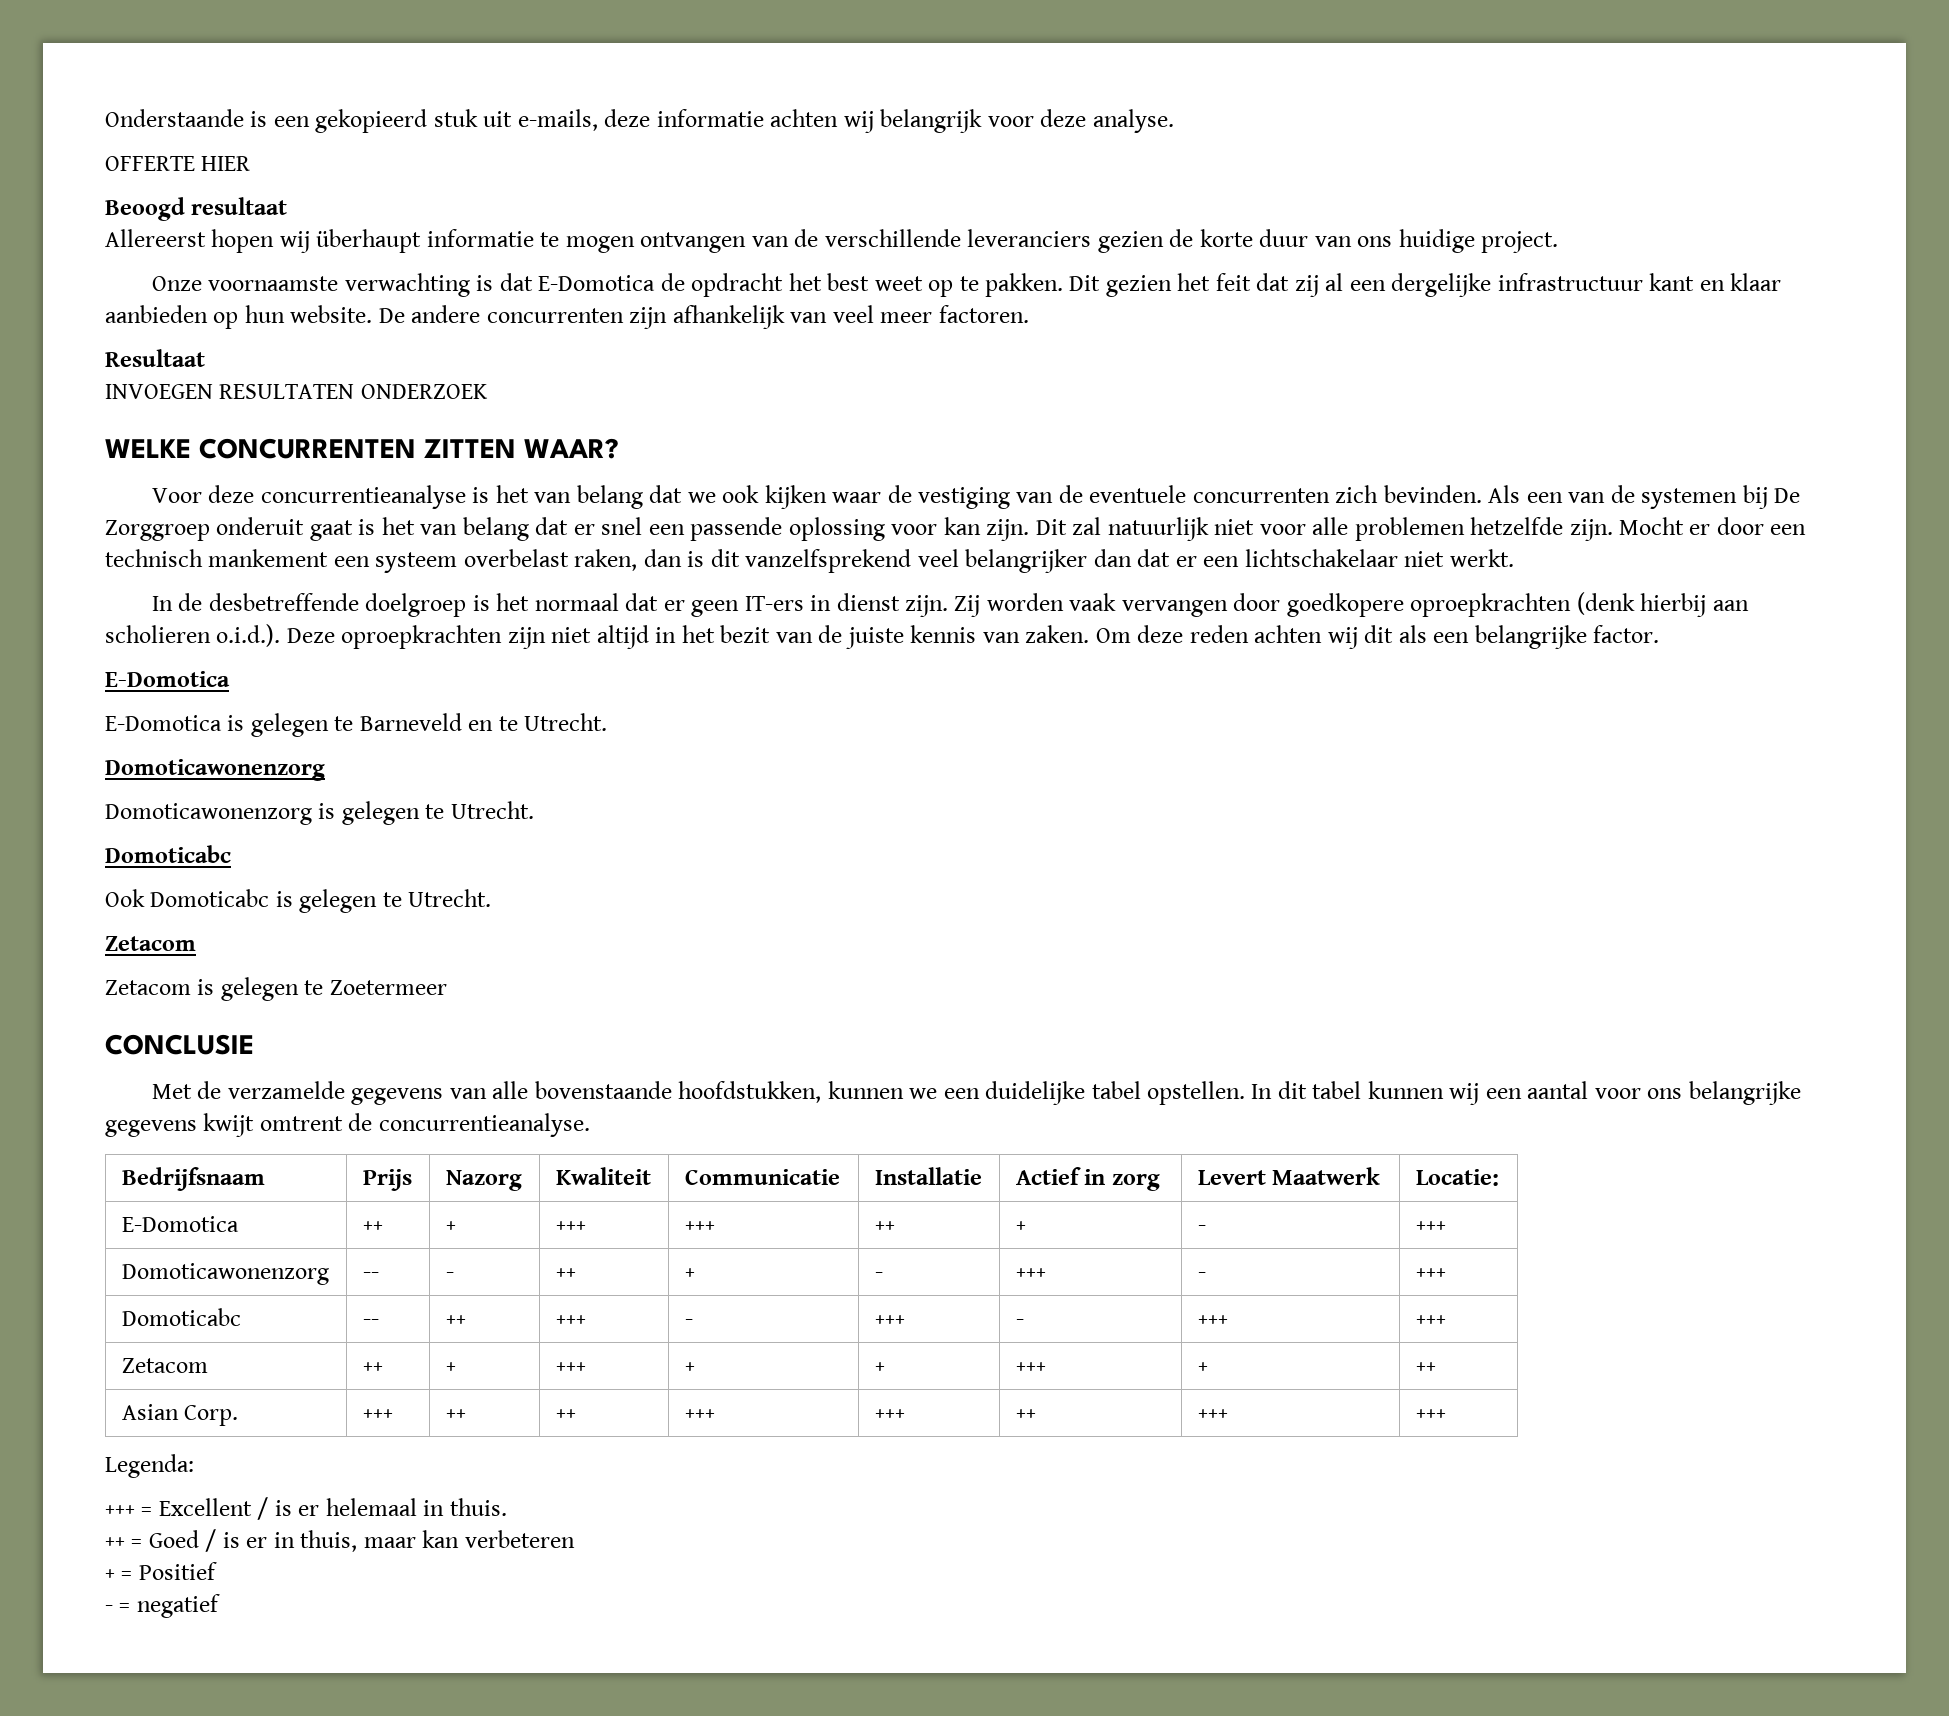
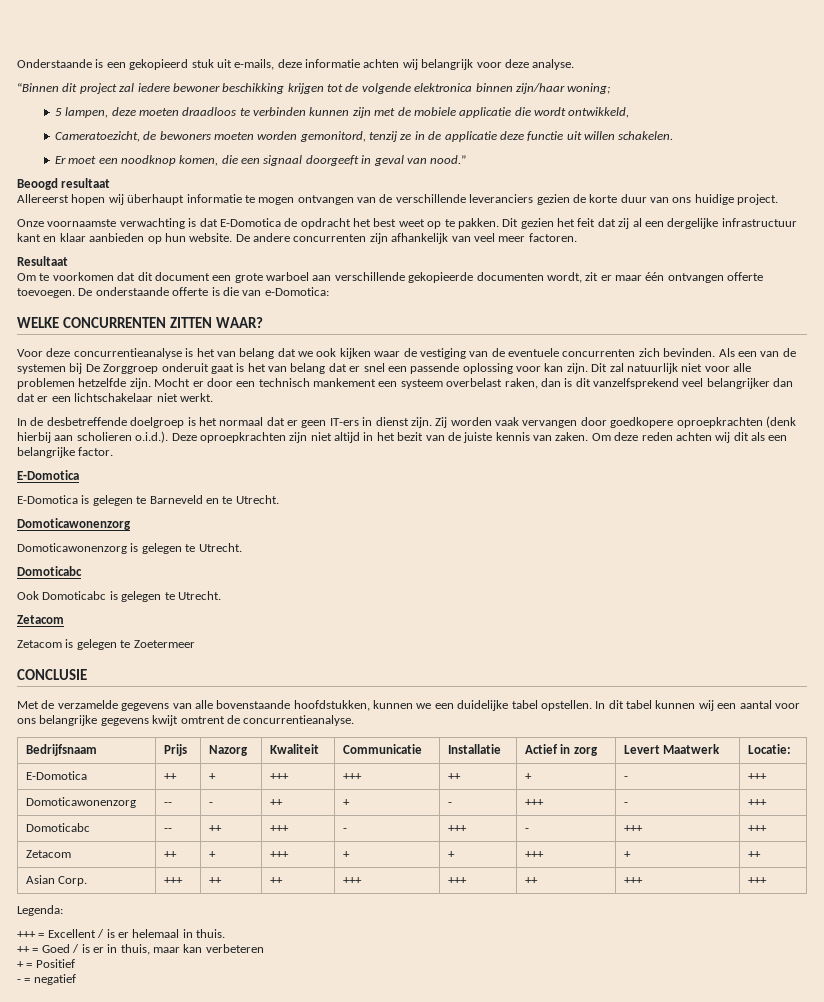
[105,156,251,171] OFFERTE HIER -> [17,83,611,94] [54,107,630,118] [54,131,674,142] [54,155,467,166] “Binnen dit project zal iedere bewoner beschikking krijgen tot de volgende elektronica binnen zijn/haar woning; // 5 lampen, deze moeten draadloos te verbinden kunnen zijn met de mobiele applicatie die wordt ontwikkeld, // Cameratoezicht, de bewoners moeten worden gemonitord, tenzij ze in de applicatie deze functie uit willen schakelen. // Er moet een noodknop komen, die een signaal doorgeeft in geval van nood.”
[105,384,488,399] INVOEGEN RESULTATEN ONDERZOEK -> [17,272,764,283] [17,287,329,298] Om te voorkomen dat dit document een grote warboel aan verschillende gekopieerde documenten wordt, zit er maar één ontvangen offerte toevoegen. De onderstaande offerte is die van e-Domotica:

